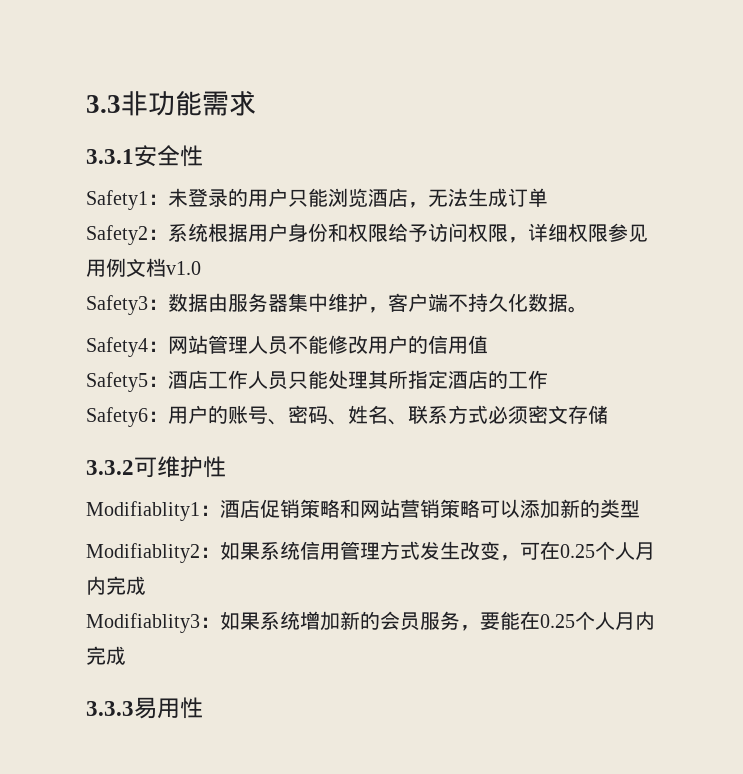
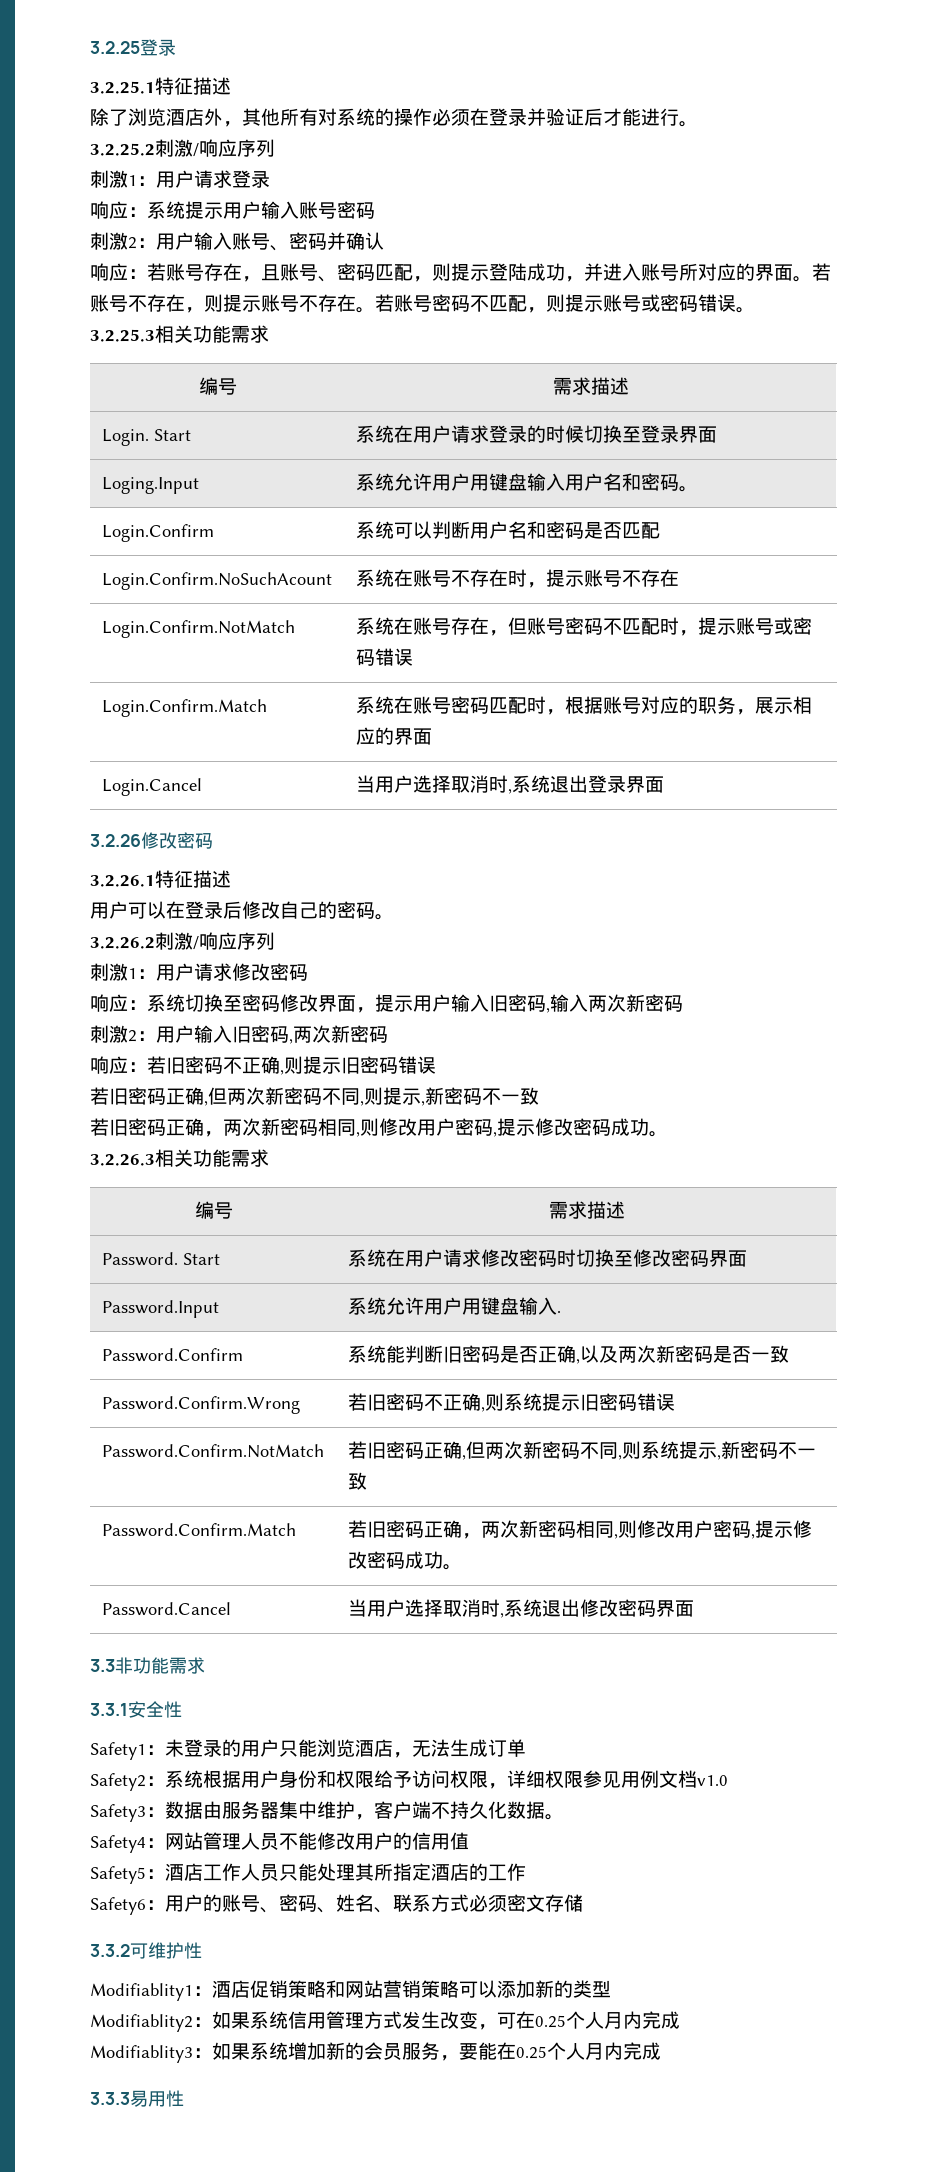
(86, 104) none -> [90,39,176,56] [90,77,231,95] [90,108,698,127] [90,139,275,157] [90,170,270,188] [90,201,375,219] [90,232,384,251] [90,263,831,282] [90,294,755,313] [90,325,269,343] [198,377,237,395] [552,377,629,395] [101,429,191,446] [355,425,717,443] [101,477,199,494] [355,473,698,492] [101,524,214,542] [355,521,660,539] [101,572,332,590] [355,569,679,588] [101,620,295,638] [355,617,812,636] [355,648,413,666] [101,699,267,717] [355,696,812,715] [355,727,432,745] [101,778,202,796] [355,775,664,794] [90,832,213,849] [90,870,231,888] [90,901,394,920] [90,932,275,950] [90,963,308,981] [90,994,683,1013] [90,1025,388,1044] [90,1056,436,1075] [90,1087,539,1106] [90,1118,668,1137] [90,1149,269,1167] [194,1201,233,1219] [548,1201,625,1219] [101,1252,220,1266] [347,1249,747,1267] [101,1300,219,1318] [347,1297,561,1315] [101,1348,243,1362] [347,1345,789,1364] [101,1396,300,1414] [347,1393,675,1412] [101,1444,324,1458] [347,1441,816,1460] [347,1472,367,1490] [101,1523,296,1537] [347,1520,812,1539] [347,1551,462,1570] [101,1602,231,1616] [347,1599,694,1618] 3.2.25登录 // 3.2.25.1特征描述 // 除了浏览酒店外，其他所有对系统的操作必须在登录并验证后才能进行。 // 3.2.25.2刺激/响应序列 // 刺激1：用户请求登录 // 响应：系统提示用户输入账号密码 // 刺激2：用户输入账号、密码并确认 // 响应：若账号存在，且账号、密码匹配，则提示登陆成功，并进入账号所对应的界面。若账号不存在，则提示账号不存在。若账号密码不匹配，则提示账号或密码错误。 // 3.2.25.3相关功能需求 // 编号 | 需求描述 // Login. Start | 系统在用户请求登录的时候切换至登录界面 // Loging.Input | 系统允许用户用键盘输入用户名和密码。 // Login.Confirm | 系统可以判断用户名和密码是否匹配 // Login.Confirm.NoSuchAcount | 系统在账号不存在时，提示账号不存在 // Login.Confirm.NotMatch | 系统在账号存在，但账号密码不匹配时，提示账号或密码错误 // Login.Confirm.Match | 系统在账号密码匹配时，根据账号对应的职务，展示相应的界面 // Login.Cancel | 当用户选择取消时,系统退出登录界面 // 3.2.26修改密码 // 3.2.26.1特征描述 // 用户可以在登录后修改自己的密码。 // 3.2.26.2刺激/响应序列 // 刺激1：用户请求修改密码 // 响应：系统切换至密码修改界面，提示用户输入旧密码,输入两次新密码 // 刺激2：用户输入旧密码,两次新密码 // 响应：若旧密码不正确,则提示旧密码错误 // 若旧密码正确,但两次新密码不同,则提示,新密码不一致 // 若旧密码正确，两次新密码相同,则修改用户密码,提示修改密码成功。 // 3.2.26.3相关功能需求 // 编号 | 需求描述 // Password. Start | 系统在用户请求修改密码时切换至修改密码界面 // Password.Input | 系统允许用户用键盘输入. // Password.Confirm | 系统能判断旧密码是否正确,以及两次新密码是否一致 // Password.Confirm.Wrong | 若旧密码不正确,则系统提示旧密码错误 // Password.Confirm.NotMatch | 若旧密码正确,但两次新密码不同,则系统提示,新密码不一致 // Password.Confirm.Match | 若旧密码正确，两次新密码相同,则修改用户密码,提示修改密码成功。 // Password.Cancel | 当用户选择取消时,系统退出修改密码界面 //

